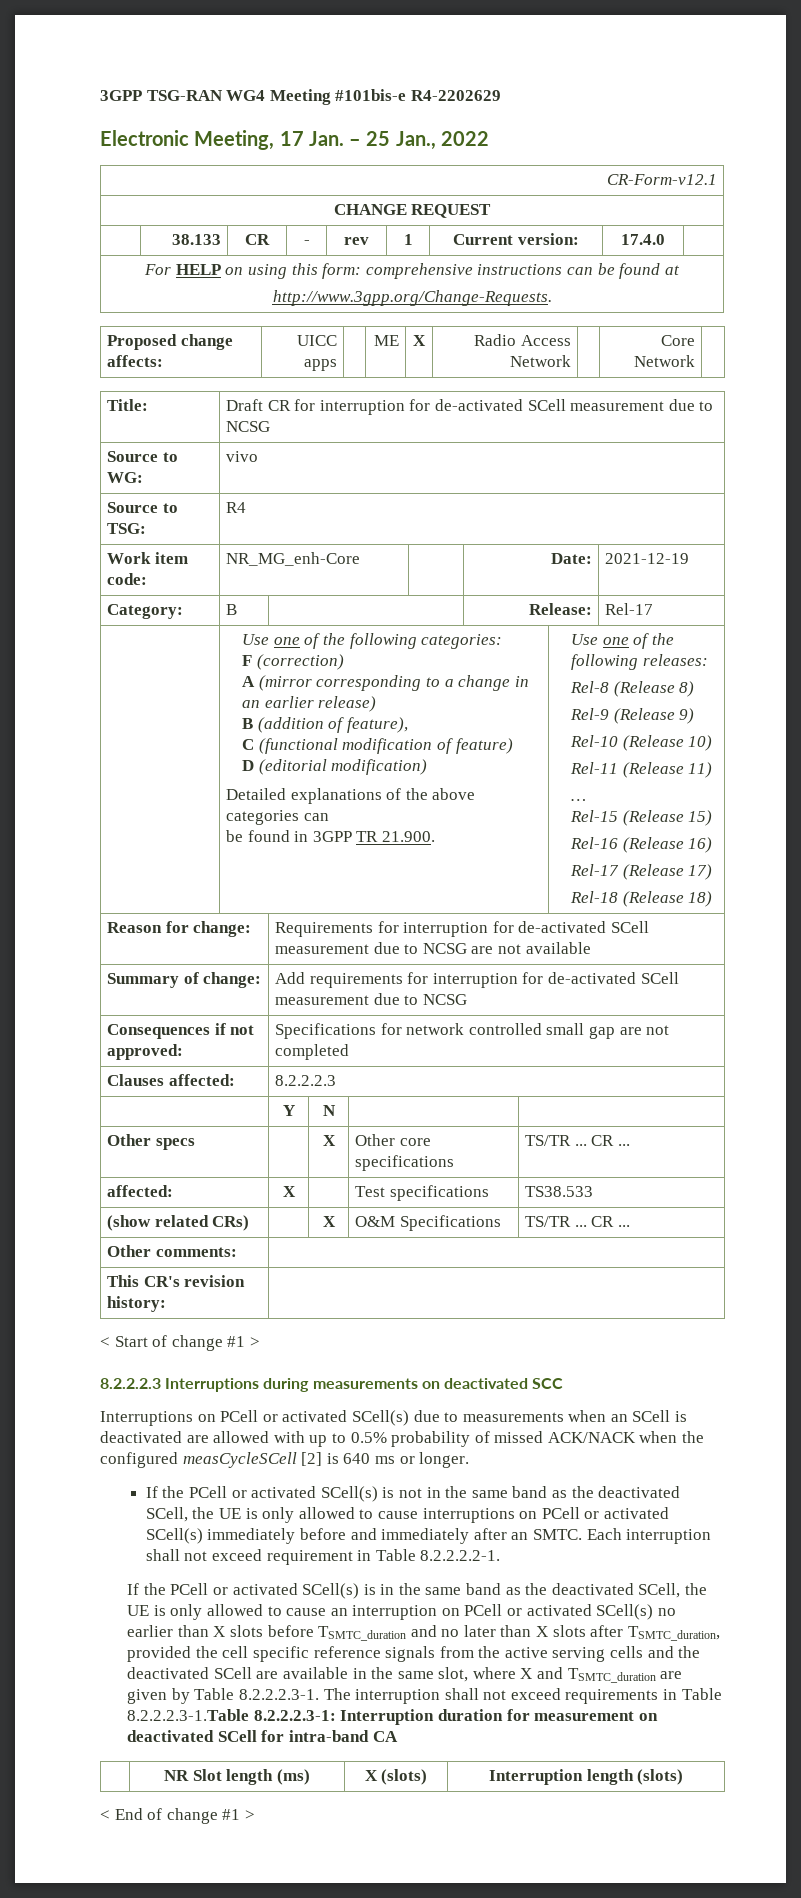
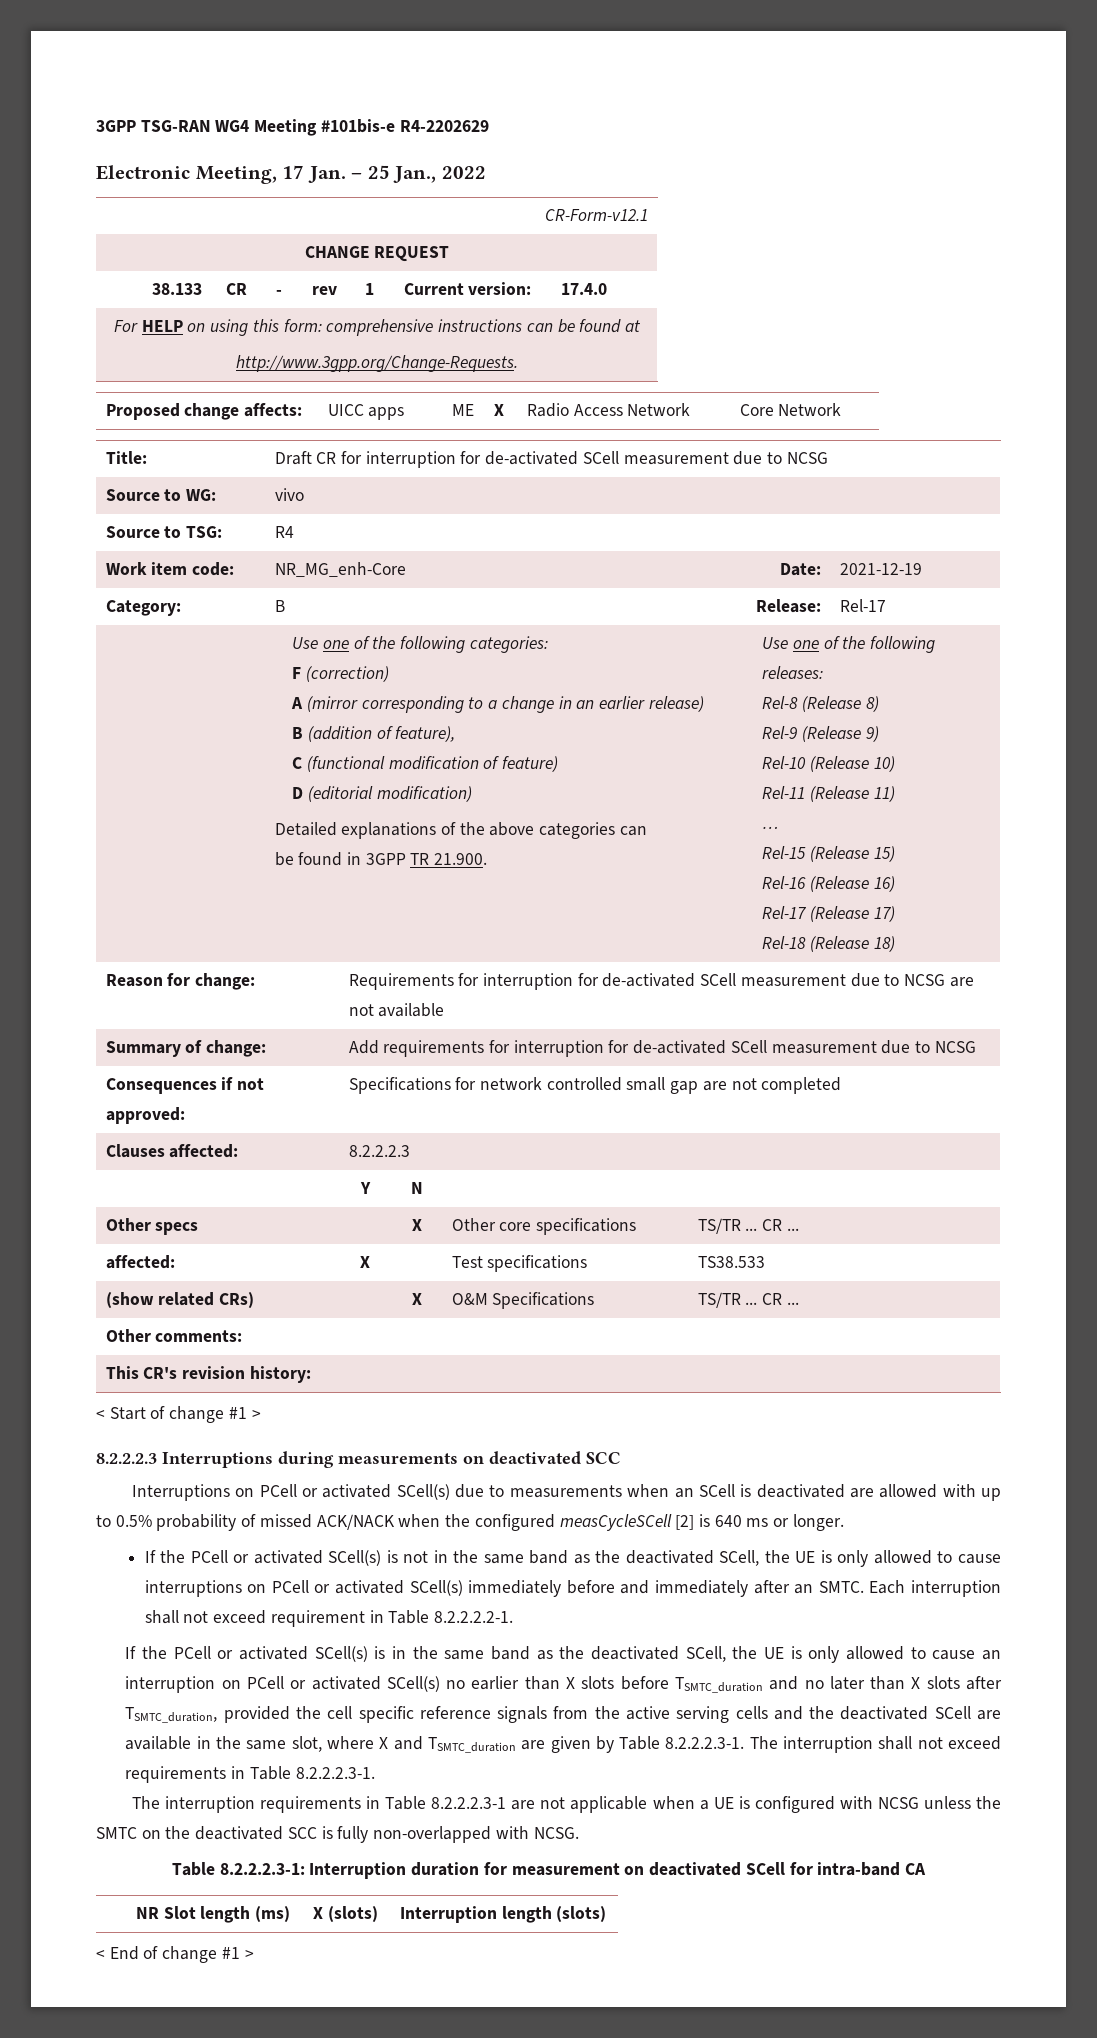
[127,1709,250,1721] 8.2.2.2.3-1.Table -> [295,1767,375,1779] [132,1796,1002,1813] [96,1826,579,1843] [172,1862,216,1876] 8.2.2.2.3-1. // The interruption requirements in Table 8.2.2.2.3-1 are not applicable when a UE is configured with NCSG unless the SMTC on the deactivated SCC is fully non-overlapped with NCSG. // Table

